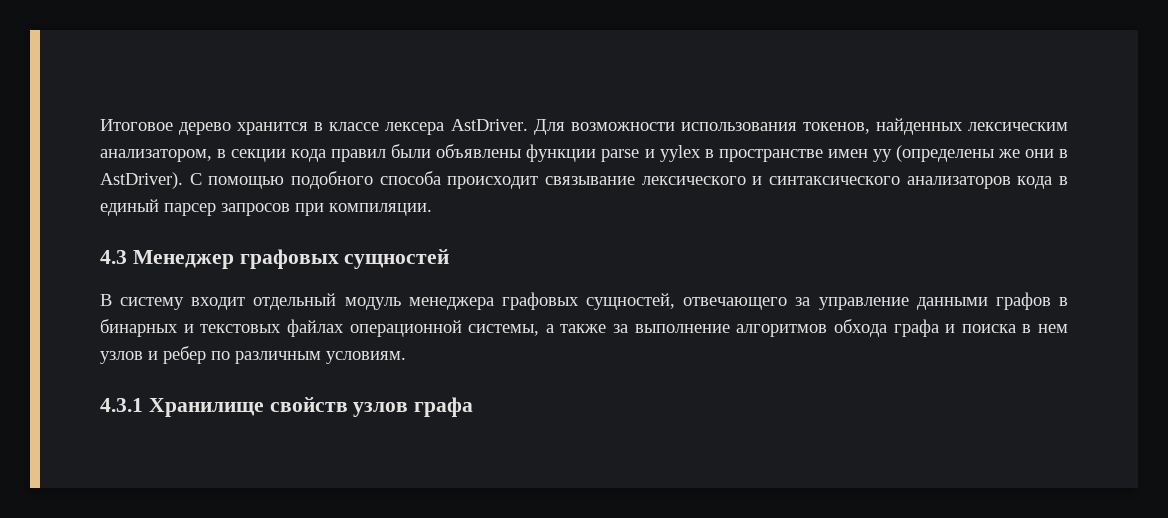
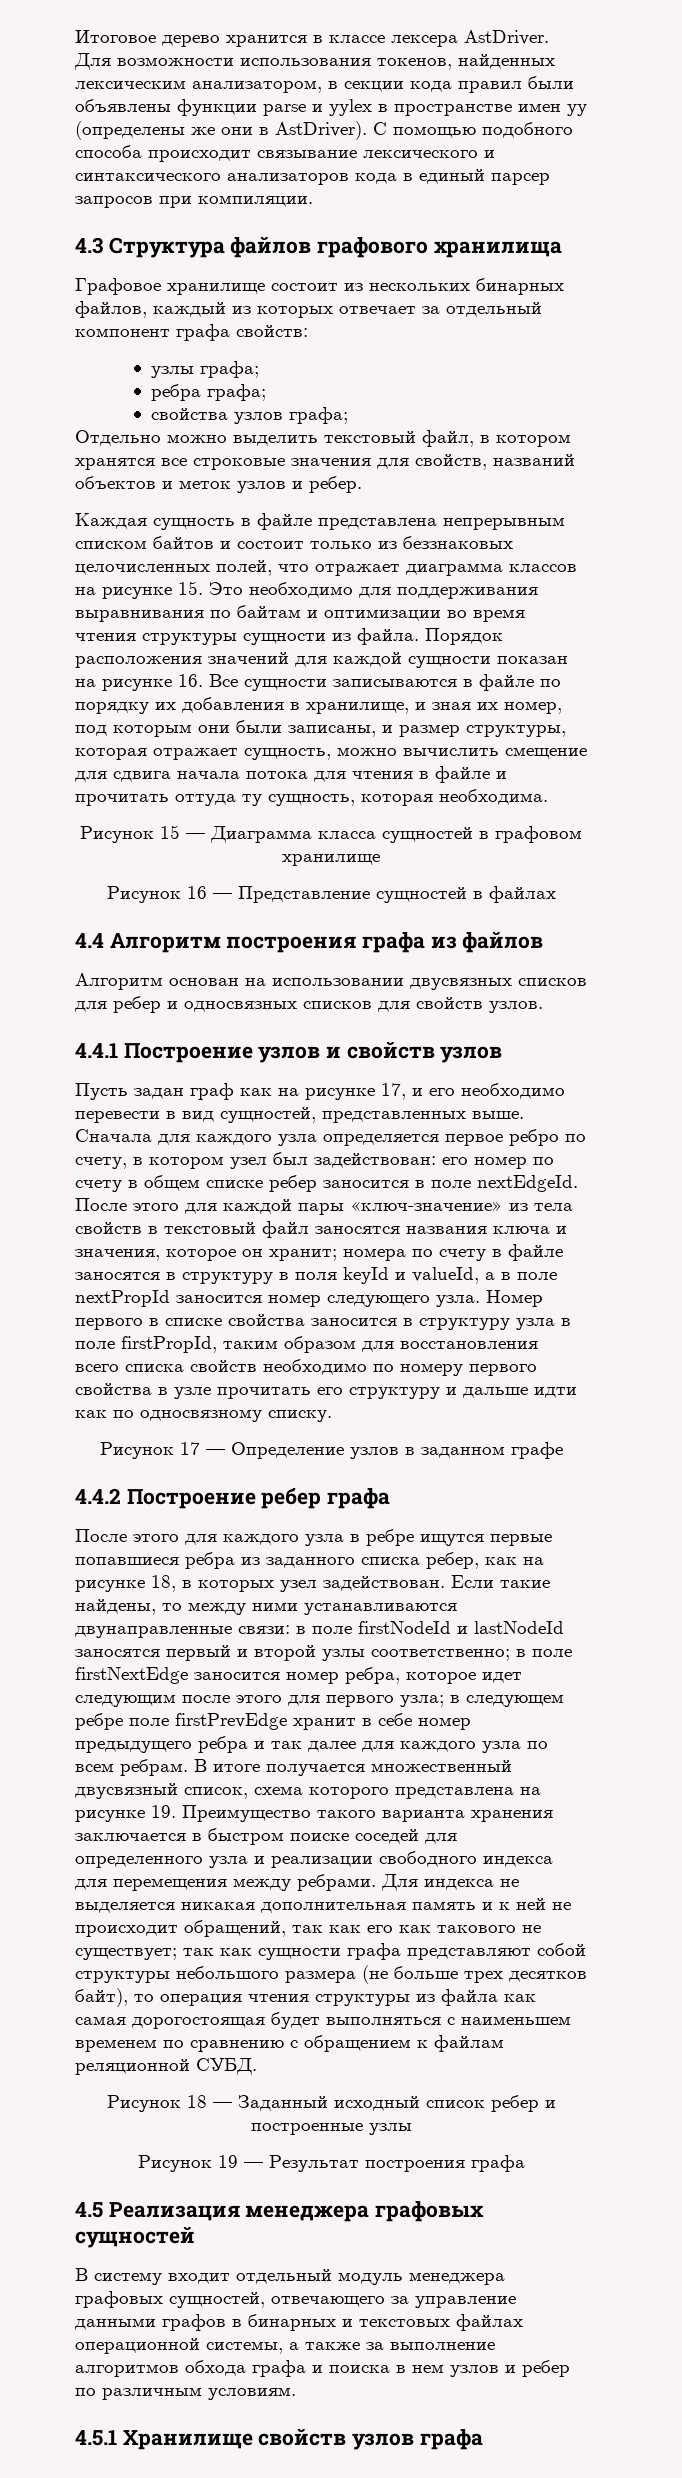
[132,250,234,269] Менеджер -> [108,237,562,258] [75,278,564,295] [75,301,542,318] [75,324,308,341] [151,361,260,378] [151,384,267,401] [151,407,349,424] [75,430,571,447] [75,454,575,470] [75,476,362,493] [75,513,565,530] [75,536,513,549] [75,560,577,576] [75,581,538,599] [75,605,525,622] [75,628,503,645] [75,652,568,668] [75,674,561,691] [75,697,562,714] [75,720,566,737] [75,747,587,760] [75,766,507,783] [75,789,548,806] [80,825,582,843] [282,854,380,866] [106,886,556,903] [75,932,544,953] [75,973,587,990] [75,996,543,1013] [75,1042,503,1063] [75,1083,565,1100] [75,1107,524,1123] [75,1129,586,1146] [75,1152,554,1169] [75,1175,578,1192] [75,1198,573,1215] [75,1221,567,1238] [75,1244,563,1261] [75,1267,557,1284] [75,1290,543,1307] [75,1314,571,1330] [75,1336,538,1353] [75,1359,537,1376] [75,1383,577,1399] [75,1409,332,1422] [99,1442,563,1459] [75,1488,391,1509] [75,1529,552,1546] [75,1552,544,1569] [75,1575,550,1592] [75,1599,457,1615] [75,1621,564,1638] [75,1645,572,1661] [75,1667,522,1684] [75,1694,564,1707] [75,1713,471,1730] [75,1736,548,1753] [75,1759,512,1776] [75,1783,541,1799] [75,1805,553,1822] [75,1828,457,1845] [75,1851,553,1868] [75,1874,519,1891] [75,1898,571,1913] [75,1920,541,1937] [75,1943,586,1960] [75,1965,587,1984] [75,1988,536,2007] [75,2012,571,2029] [75,2035,504,2052] [75,2058,257,2075] [106,2095,556,2112] [250,2123,412,2135] [137,2155,525,2172] [75,2202,370,2222] Структура файлов графового хранилища // Графовое хранилище состоит из нескольких бинарных файлов, каждый из которых отвечает за отдельный компонент графа свойств: // узлы графа; // ребра графа; // свойства узлов графа; // Отдельно можно выделить текстовый файл, в котором хранятся все строковые значения для свойств, названий объектов и меток узлов и ребер. // Каждая сущность в файле представлена непрерывным списком байтов и состоит только из беззнаковых целочисленных полей, что отражает диаграмма классов на рисунке 15. Это необходимо для поддерживания выравнивания по байтам и оптимизации во время чтения структуры сущности из файла. Порядок расположения значений для каждой сущности показан на рисунке 16. Все сущности записываются в файле по порядку их добавления в хранилище, и зная их номер, под которым они были записаны, и размер структуры, которая отражает сущность, можно вычислить смещение для сдвига начала потока для чтения в файле и прочитать оттуда ту сущность, которая необходима. // Рисунок 15 — Диаграмма класса сущностей в графовом хранилище // Рисунок 16 — Представление сущностей в файлах // 4.4 Алгоритм построения графа из файлов // Алгоритм основан на использовании двусвязных списков для ребер и односвязных списков для свойств узлов. // 4.4.1 Построение узлов и свойств узлов // Пусть задан граф как на рисунке 17, и его необходимо перевести в вид сущностей, представленных выше. Сначала для каждого узла определяется первое ребро по счету, в котором узел был задействован: его номер по счету в общем списке ребер заносится в поле nextEdgeId. После этого для каждой пары «ключ-значение» из тела свойств в текстовый файл заносятся названия ключа и значения, которое он хранит; номера по счету в файле заносятся в структуру в поля keyId и valueId, а в поле nextPropId заносится номер следующего узла. Номер первого в списке свойства заносится в структуру узла в поле firstPropId, таким образом для восстановления всего списка свойств необходимо по номеру первого свойства в узле прочитать его структуру и дальше идти как по односвязному списку. // Рисунок 17 — Определение узлов в заданном графе // 4.4.2 Построение ребер графа // После этого для каждого узла в ребре ищутся первые попавшиеся ребра из заданного списка ребер, как на рисунке 18, в которых узел задействован. Если такие найдены, то между ними устанавливаются двунаправленные связи: в поле firstNodeId и lastNodeId заносятся первый и второй узлы соответственно; в поле firstNextEdge заносится номер ребра, которое идет следующим после этого для первого узла; в следующем ребре поле firstPrevEdge хранит в себе номер предыдущего ребра и так далее для каждого узла по всем ребрам. В итоге получается множественный двусвязный список, схема которого представлена на рисунке 19. Преимущество такого варианта хранения заключается в быстром поиске соседей для определенного узла и реализации свободного индекса для перемещения между ребрами. Для индекса не выделяется никакая дополнительная память и к ней не происходит обращений, так как его как такового не существует; так как сущности графа представляют собой структуры небольшого размера (не больше трех десятков байт), то операция чтения структуры из файла как самая дорогостоящая будет выполняться с наименьшем временем по сравнению с обращением к файлам реляционной СУБД. // Рисунок 18 — Заданный исходный список ребер и построенные узлы // Рисунок 19 — Результат построения графа // 4.5 Реализация менеджера
[100,398,143,412] 4.3.1 -> [75,2430,117,2446] 4.5.1

